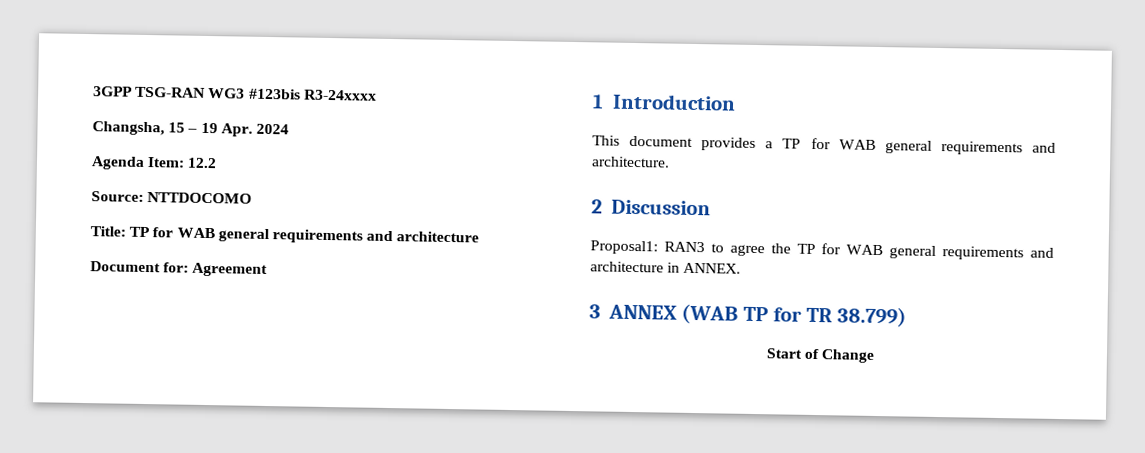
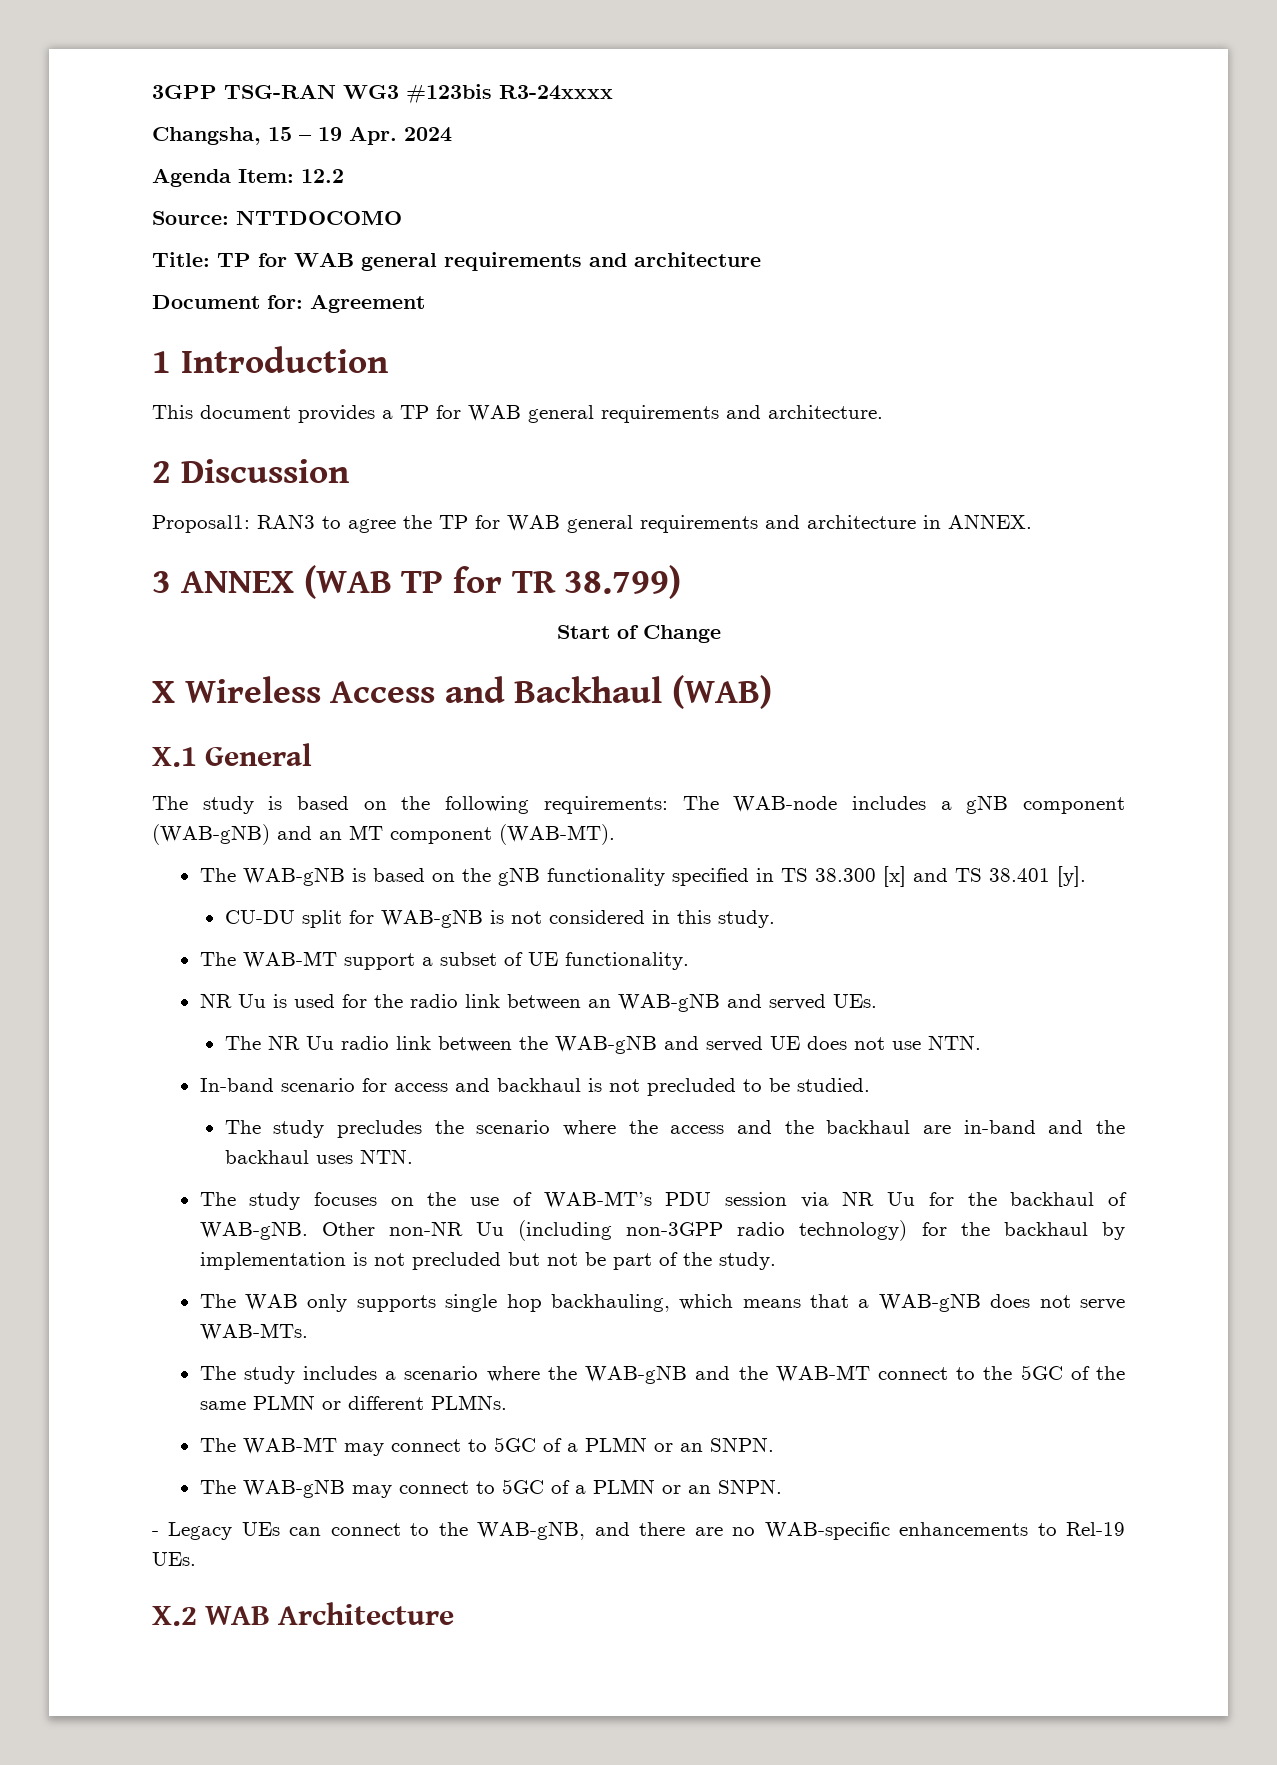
(876, 356) none -> [152,675,772,709] [152,743,313,767] [152,795,1126,814] [152,824,615,845] [199,866,1086,887] [224,909,775,928] [199,951,689,970] [199,993,877,1012] [224,1035,981,1054] [199,1078,870,1096] [224,1120,1125,1138] [224,1149,413,1164] [199,1191,1128,1210] [199,1220,1125,1241] [199,1252,776,1270] [199,1293,1126,1312] [199,1323,308,1340] [199,1365,1126,1384] [199,1395,507,1410] [199,1437,774,1456] [199,1479,782,1498] [152,1521,1125,1540] [152,1552,196,1566] [152,1602,455,1626] // X Wireless Access and Backhaul (WAB) // X.1 General // The study is based on the following requirements: The WAB-node includes a gNB component (WAB-gNB) and an MT component (WAB-MT). // The WAB-gNB is based on the gNB functionality specified in TS 38.300 [x] and TS 38.401 [y]. // CU-DU split for WAB-gNB is not considered in this study. // The WAB-MT support a subset of UE functionality. // NR Uu is used for the radio link between an WAB-gNB and served UEs. // The NR Uu radio link between the WAB-gNB and served UE does not use NTN. // In-band scenario for access and backhaul is not precluded to be studied. // The study precludes the scenario where the access and the backhaul are in-band and the backhaul uses NTN. // The study focuses on the use of WAB-MT’s PDU session via NR Uu for the backhaul of WAB-gNB. Other non-NR Uu (including non-3GPP radio technology) for the backhaul by implementation is not precluded but not be part of the study. // The WAB only supports single hop backhauling, which means that a WAB-gNB does not serve WAB-MTs. // The study includes a scenario where the WAB-gNB and the WAB-MT connect to the 5GC of the same PLMN or different PLMNs. // The WAB-MT may connect to 5GC of a PLMN or an SNPN. // The WAB-gNB may connect to 5GC of a PLMN or an SNPN. // - Legacy UEs can connect to the WAB-gNB, and there are no WAB-specific enhancements to Rel-19 UEs. // X.2 WAB Architecture

